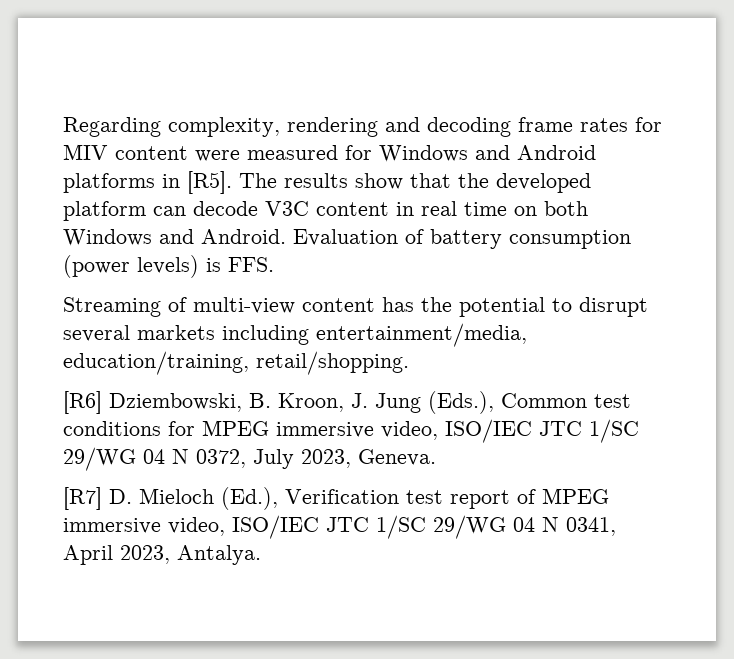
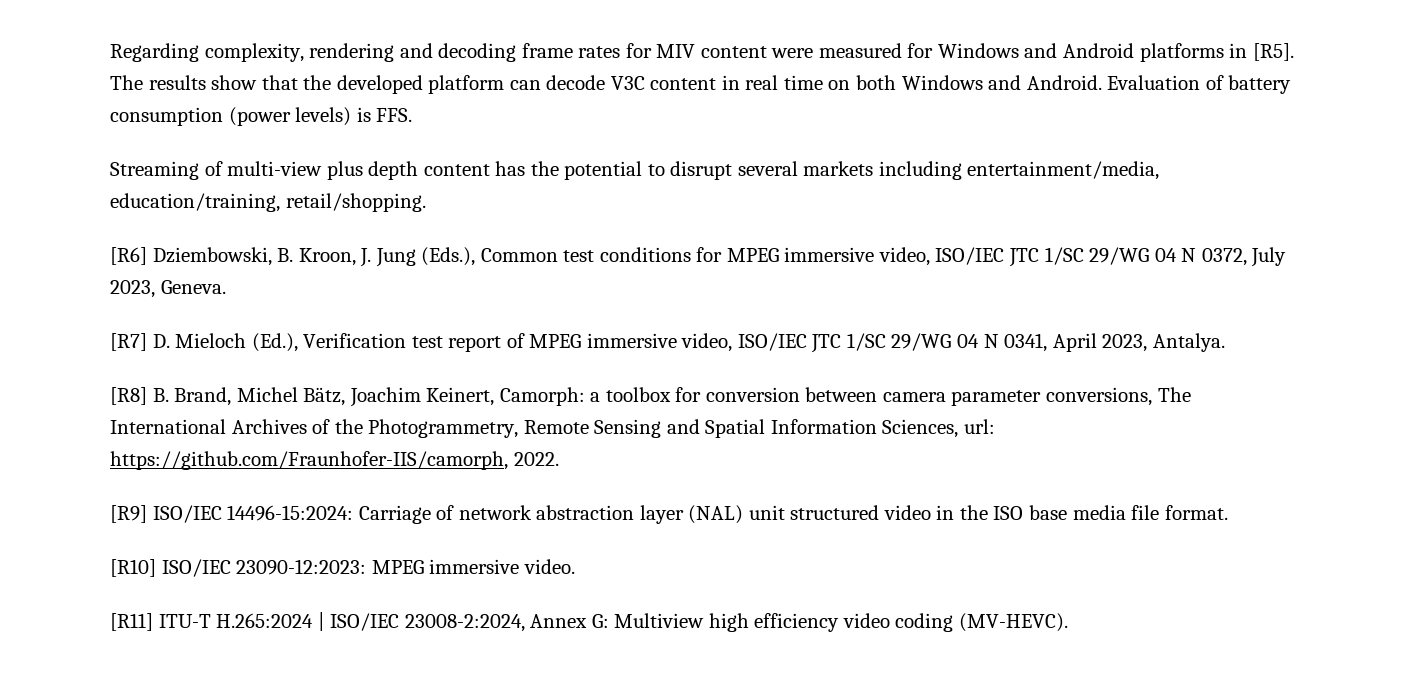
(295, 305) none -> [326,161,419,180] plus depth
(261, 555) none -> [110,387,1191,407] [110,419,995,438] [110,451,559,470] [110,505,1228,524] [110,559,575,577] [110,612,1068,632] // [R8] B. Brand, Michel Bätz, Joachim Keinert, Camorph: a toolbox for conversion between camera parameter conversions, The International Archives of the Photogrammetry, Remote Sensing and Spatial Information Sciences, url: https://github.com/Fraunhofer-IIS/camorph, 2022. // [R9] ISO/IEC 14496-15:2024: Carriage of network abstraction layer (NAL) unit structured video in the ISO base media file format. // [R10] ISO/IEC 23090-12:2023: MPEG immersive video. // [R11] ITU-T H.265:2024 | ISO/IEC 23008-2:2024, Annex G: Multiview high efficiency video coding (MV-HEVC).

